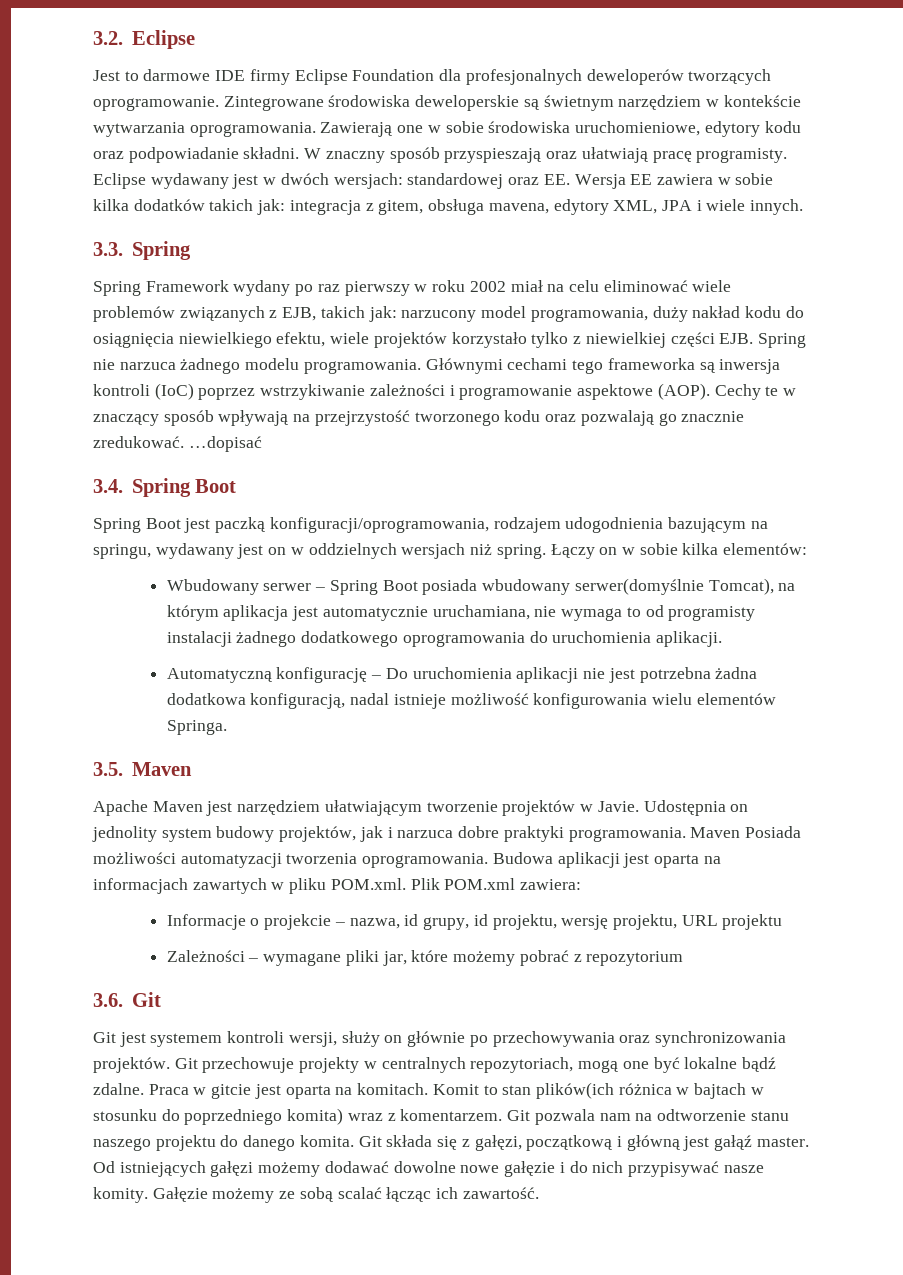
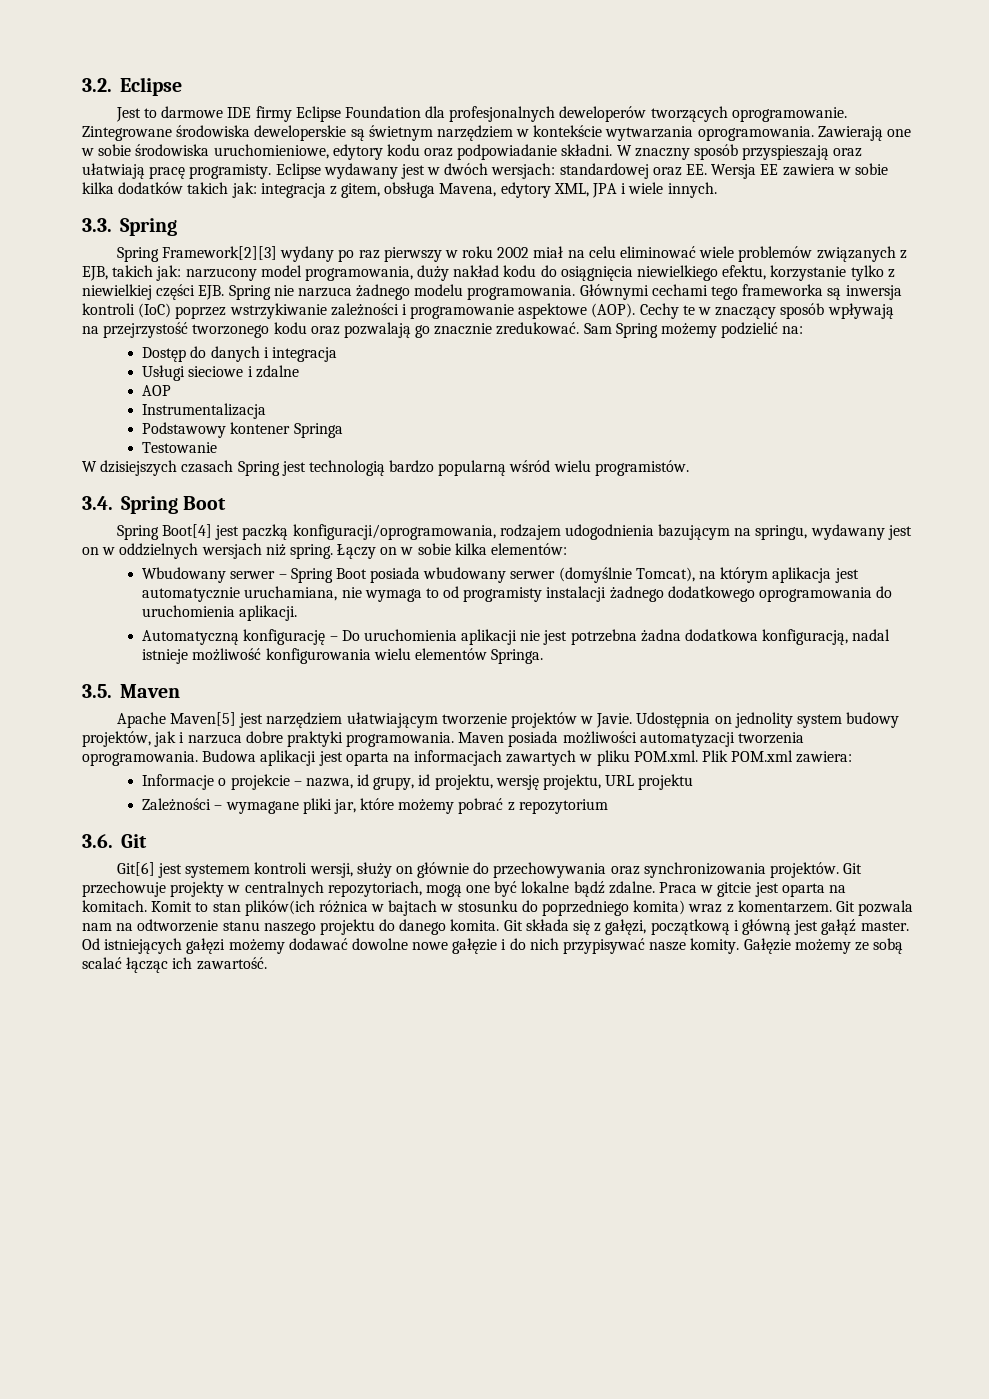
[488,203,549,214] mavena, -> [439,183,497,197] Mavena,
[145,280,229,292] Framework -> [161,246,277,260] Framework[2][3]
[330,332,527,348] wiele projektów korzystało -> [770,265,847,281] korzystanie
[188,436,262,452] …dopisać -> [583,322,804,338] [142,346,337,362] [142,365,299,381] [142,385,172,396] [142,403,267,419] [142,422,343,438] [142,442,218,453] [82,460,689,476] Sam Spring możemy podzielić na: // Dostęp do danych i integracja // Usługi sieciowe i zdalne // AOP // Instrumentalizacja // Podstawowy kontener Springa // Testowanie // W dzisiejszych czasach Spring jest technologią bardzo popularną wśród wielu programistów.
[145,518,181,529] Boot -> [161,524,212,538] Boot[4]
[574,578,704,595] serwer(domyślnie -> [510,567,632,583] serwer (domyślnie
[152,801,203,812] Maven -> [169,712,236,726] Maven[5]
[744,826,801,838] Posiada -> [508,731,559,747] posiada
[93,1032,116,1043] Git -> [116,862,155,876] Git[6]
[469,1035,488,1047] po -> [473,862,490,874] do

